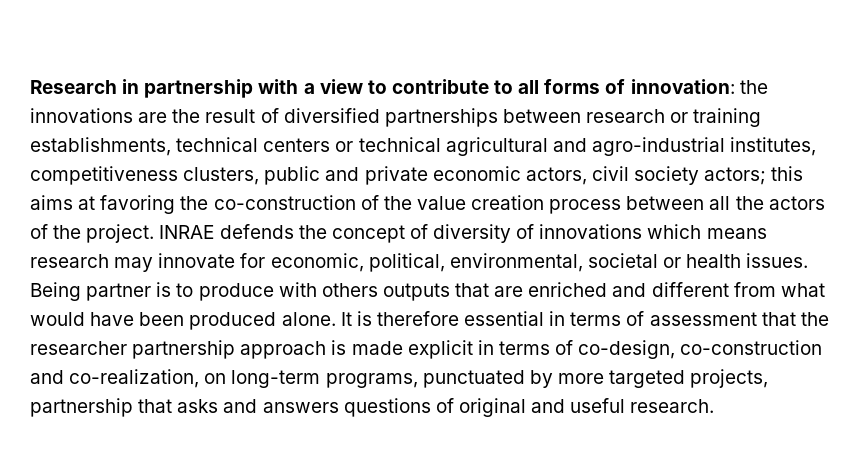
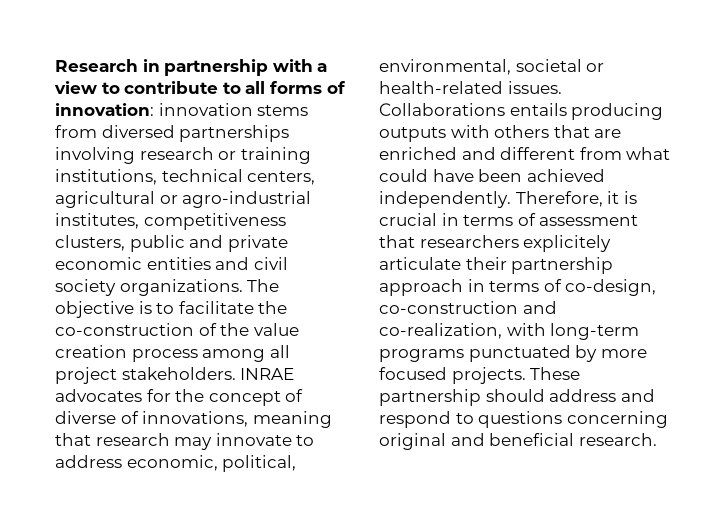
[739,80,768,94] [30,108,762,127] [30,137,587,156] the innovations are the result of diversified partnerships between research or training establishments, technical centers or technical agricultural and -> [158,103,309,116] [55,125,290,142] [55,147,311,164] [55,169,316,185] [55,191,178,208] innovation stems from diversed partnerships involving research or training institutions, technical centers, agricultural or
[525,166,804,185] [30,195,176,214] actors, civil society actors; this aims at favoring -> [146,257,288,270] [55,279,280,296] [55,301,254,318] entities and civil society organizations. The objective is to facilitate
[626,196,825,210] [30,224,767,243] between all the actors of the project. INRAE defends the concept of diversity of innovations which means -> [202,345,290,362] [55,367,295,384] [55,389,304,406] [55,411,332,428] [55,433,91,446] among all project stakeholders. INRAE advocates for the concept of diverse of innovations, meaning that
[240,253,266,268] for -> [296,435,315,446] [55,455,122,468] to address
[686,253,809,268] [30,282,274,301] health issues. Being partner is to produce -> [379,81,562,94] [379,103,664,120] [379,127,446,142] health-related issues. Collaborations entails producing outputs
[382,283,450,301] outputs -> (550, 131) none
[30,312,85,326] would -> [379,169,428,182] could
[189,311,545,330] produced alone. It is therefore essential -> [526,169,605,182] [379,191,637,208] [379,213,437,226] achieved independently. Therefore, it is crucial
[800,312,829,326] [30,340,473,359] the researcher partnership approach is made explicit -> [419,235,612,252] [379,257,614,274] [379,279,463,296] researchers explicitely articulate their partnership approach
[204,369,769,388] [30,398,454,417] on long-term programs, punctuated by more targeted projects, partnership that asks and answers questions of -> [506,323,640,340] [379,345,647,362] [379,367,581,384] [379,389,655,406] [379,411,668,428] with long-term programs punctuated by more focused projects. These partnership should address and respond to questions concerning
[570,398,626,413] useful -> [489,433,575,446] beneficial

